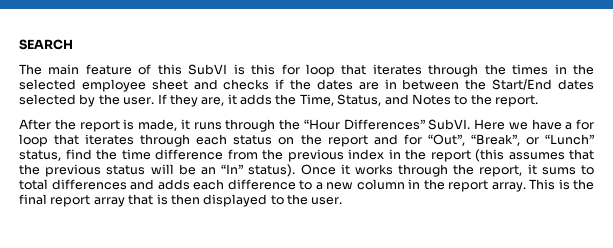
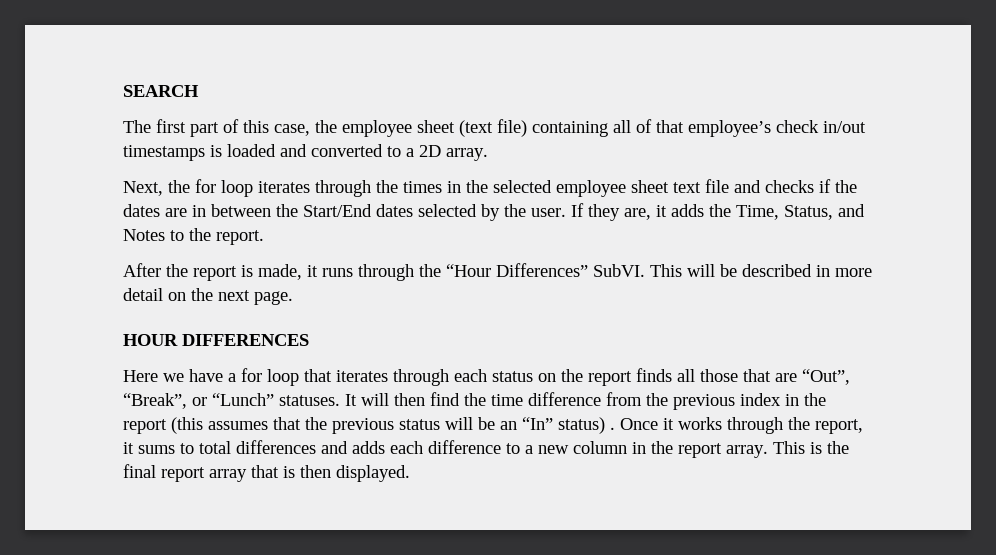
[48,64,367,77] main feature of this SubVI is this for loop that -> [156,119,866,137] [123,144,488,161] [123,179,253,197] first part of this case, the employee sheet (text file) containing all of that employee’s check in/out timestamps is loaded and converted to a 2D array. // Next, the for loop
(188, 84) none -> [673,179,729,193] text file
(471, 124) none -> [650,264,872,277] [123,288,293,305] [123,334,309,346] This will be described in more detail on the next page. // HOUR DIFFERENCES //
[373,134,594,146] [19,150,61,161] and for “Out”, “Break”, or “Lunch” status, -> [636,368,850,385] [123,393,425,409] finds all those that are “Out”, “Break”, or “Lunch” statuses. It will then
[248,164,296,177] status). -> [558,417,615,434] status) .
[203,194,343,207] displayed to the user. -> [336,465,410,482] displayed.

